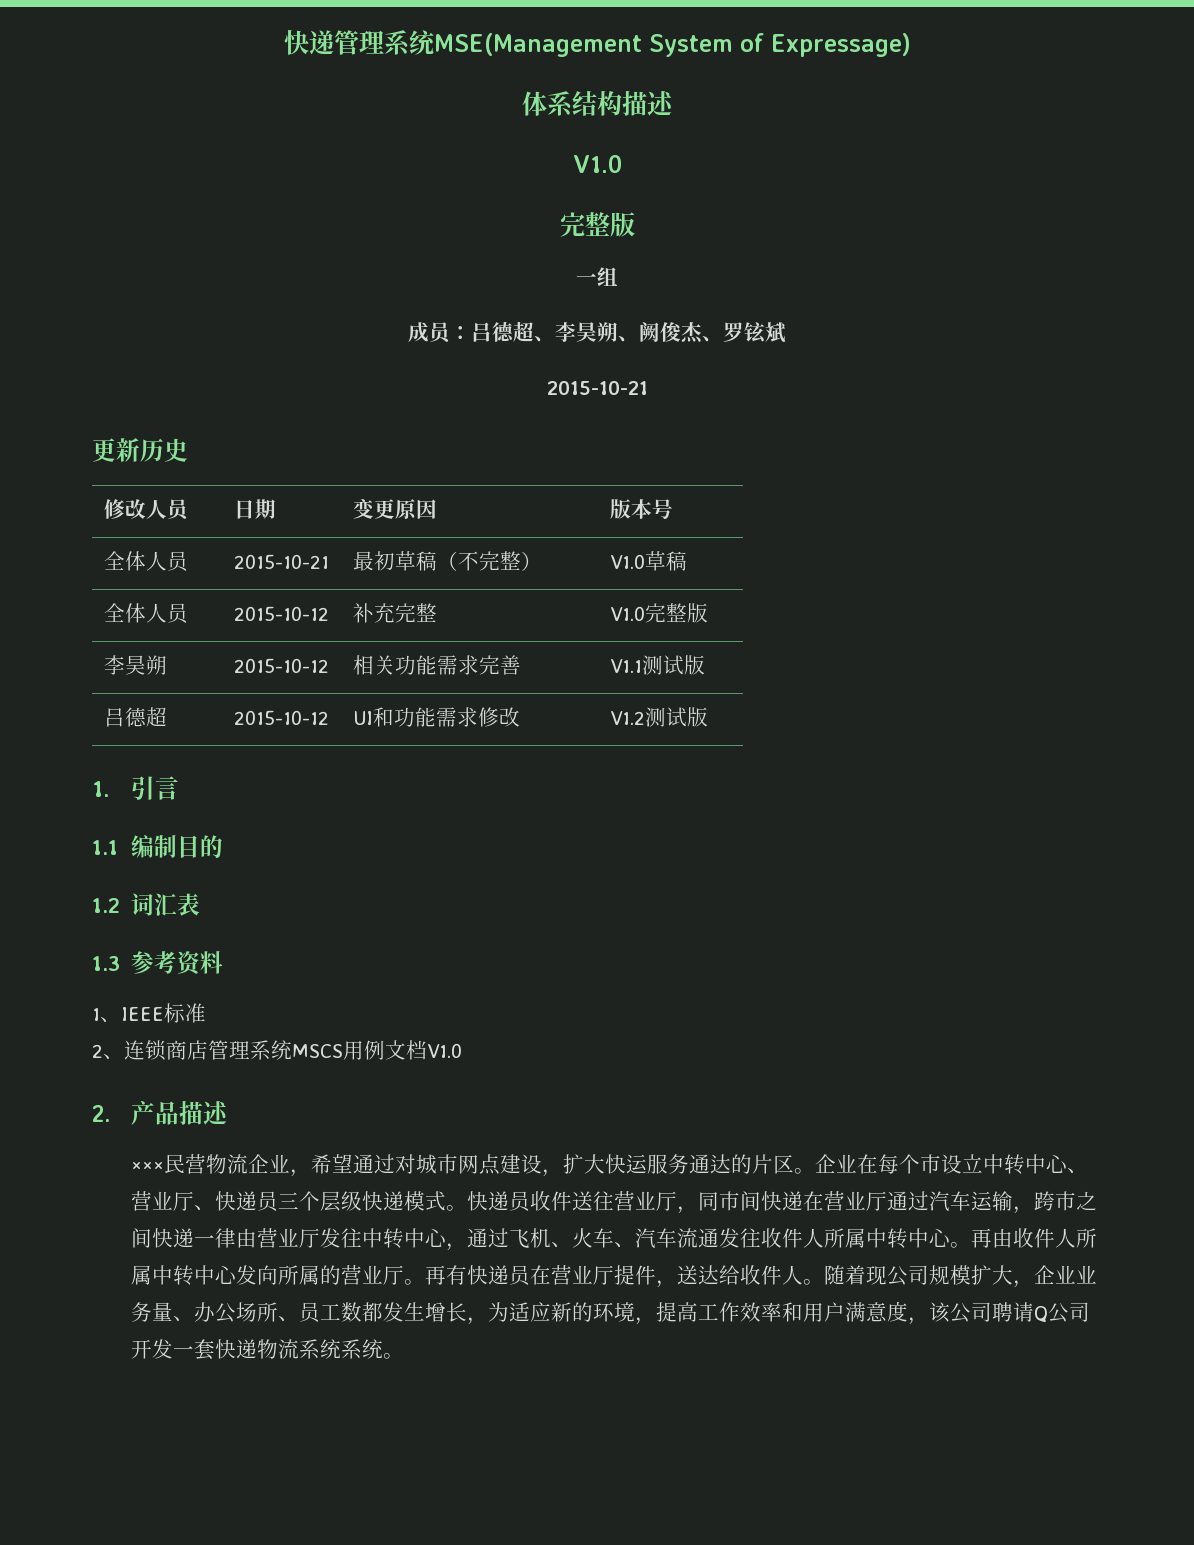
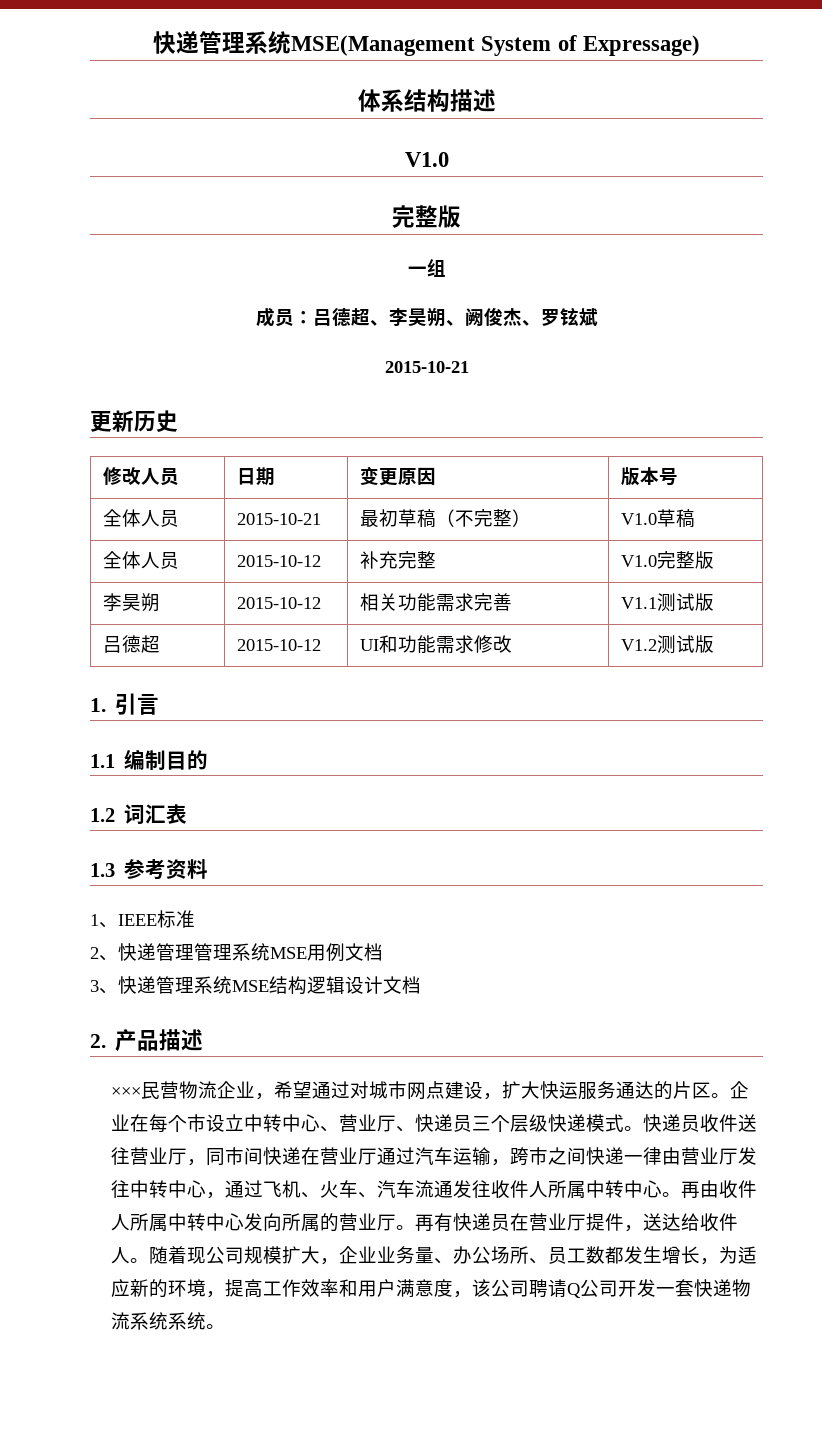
[124,1040,343,1061] 连锁商店管理系统MSCS -> [118,943,307,961] 快递管理管理系统MSE
[427,1043,462,1058] V1.0 -> [90,976,421,995] // 3、快递管理系统MSE结构逻辑设计文档

